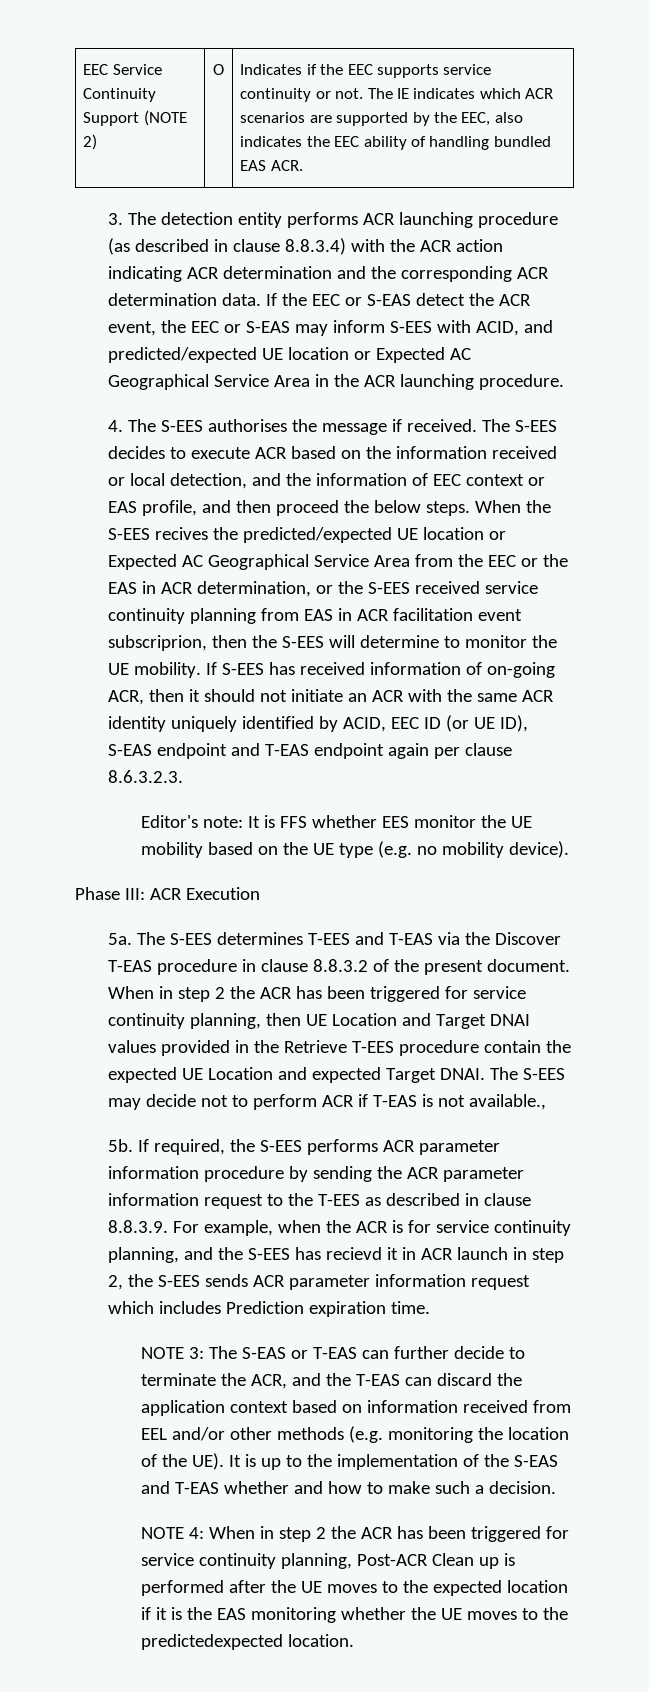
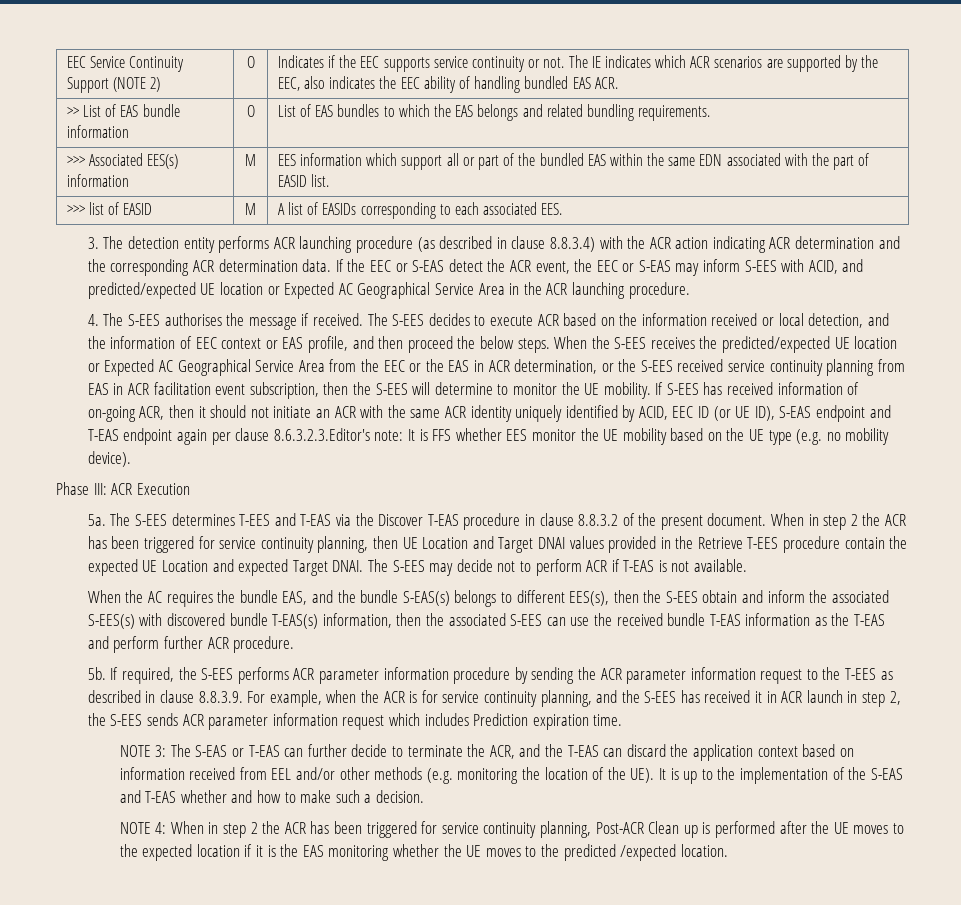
(303, 165) none -> [66,104,180,117] [66,125,129,138] [246,105,255,117] [277,104,711,121] [66,153,179,169] [66,174,129,187] [245,154,256,166] [277,153,870,170] [277,174,330,187] [66,202,153,215] [245,203,256,215] [277,202,563,219] // >> List of EAS bundle information | O | List of EAS bundles to which the EAS belongs and related bundling requirements. // >>> Associated EES(s) information | M | EES information which support all or part of the bundled EAS within the same EDN associated with the part of EASID list. // >>> list of EASID | M | A list of EASIDs corresponding to each associated EES.
[155,527,209,540] recives -> [650,337,695,349] receives
[108,635,208,651] subscriprion, -> [249,382,319,399] subscription,
[108,770,184,783] [141,815,199,828] 8.6.3.2.3. // Editor's -> [273,428,370,441] 8.6.3.2.3.Editor's
[469,1094,547,1110] available., -> [694,559,748,572] [87,590,889,607] [87,613,886,629] [87,636,295,653] available. // When the AC requires the bundle EAS, and the bundle S-EAS(s) belongs to different EES(s), then the S-EES obtain and inform the associated S-EES(s) with discovered bundle T-EAS(s) information, then the associated S-EES can use the received bundle T-EAS information as the T-EAS and perform further ACR procedure.
[326,1247,383,1260] recievd -> [704,690,751,703] received
[141,1634,284,1650] predictedexpected -> [563,844,677,861] predicted /expected

